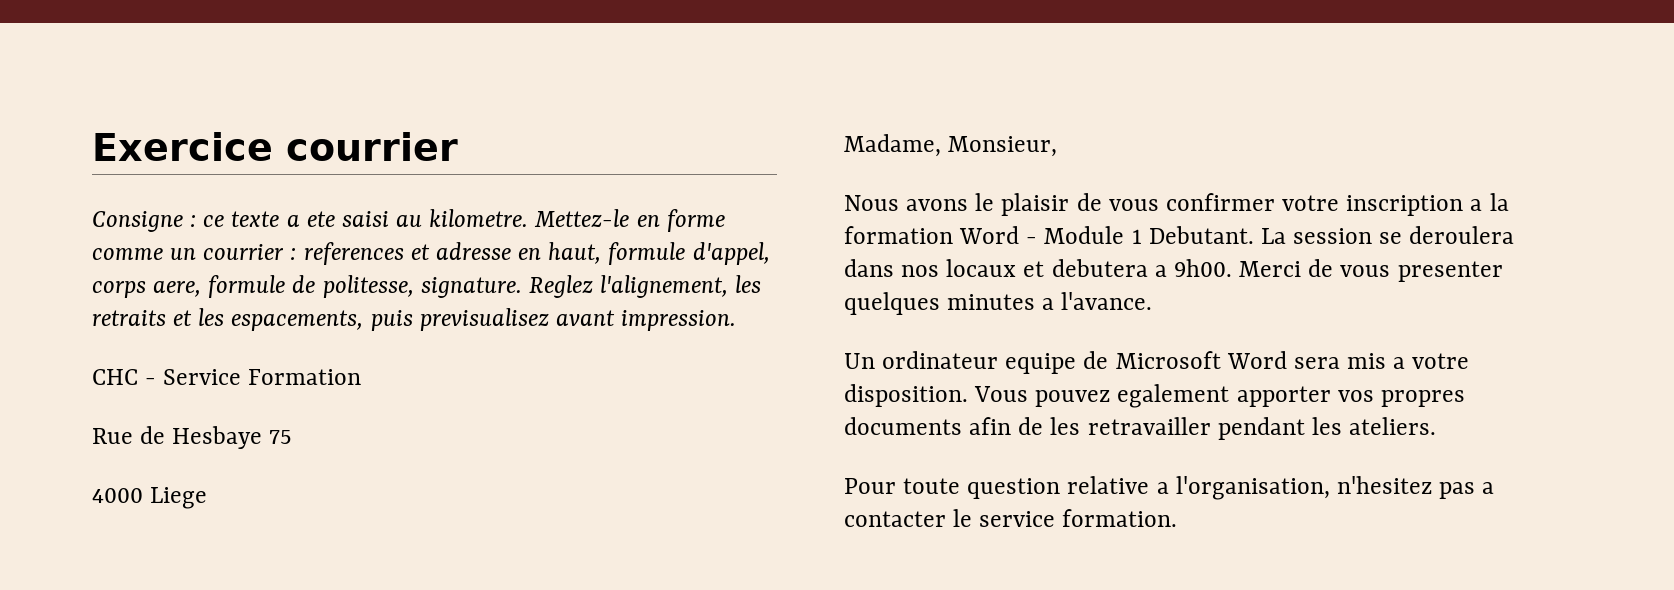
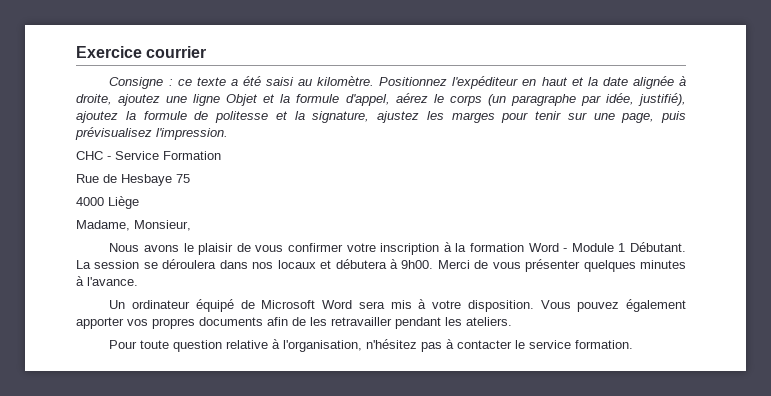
[306,211,335,227] ete -> [242,76,261,86] été
[429,209,725,232] [92,242,770,265] [92,275,762,298] [92,308,737,331] kilometre. Mettez-le en forme comme un courrier : references et adresse en haut, formule d'appel, corps aere, formule de politesse, signature. Reglez l'alignement, les retraits et les espacements, puis previsualisez avant impression. -> [317,76,686,89] [76,93,686,106] [76,111,686,123] [75,127,228,140] kilomètre. Positionnez l'expéditeur en haut et la date alignée à droite, ajoutez une ligne Objet et la formule d'appel, aérez le corps (un paragraphe par idée, justifié), ajoutez la formule de politesse et la signature, ajustez les marges pour tenir sur une page, puis prévisualisez l'impression.
[150,487,208,509] Liege -> [108,196,139,209] Liège
[1470,199,1483,211] a -> [443,242,452,252] à
[1148,226,1254,244] Debutant. -> [630,242,687,252] Débutant.
[1409,226,1515,244] deroulera -> [162,259,217,269] déroulera
[1051,259,1167,277] debutera a -> [335,259,398,269] débutera à
[1397,261,1503,282] presenter -> [525,259,581,272] présenter
[1042,298,1055,310] a -> [76,276,84,286] à
[1005,353,1077,374] equipe -> [195,299,234,312] équipé
[1393,357,1406,369] a -> [418,299,427,309] à
[1117,384,1230,408] egalement -> [626,299,686,312] également
[1156,476,1495,500] a l'organisation, n'hesitez pas a -> [272,339,455,352] à l'organisation, n'hésitez pas à

